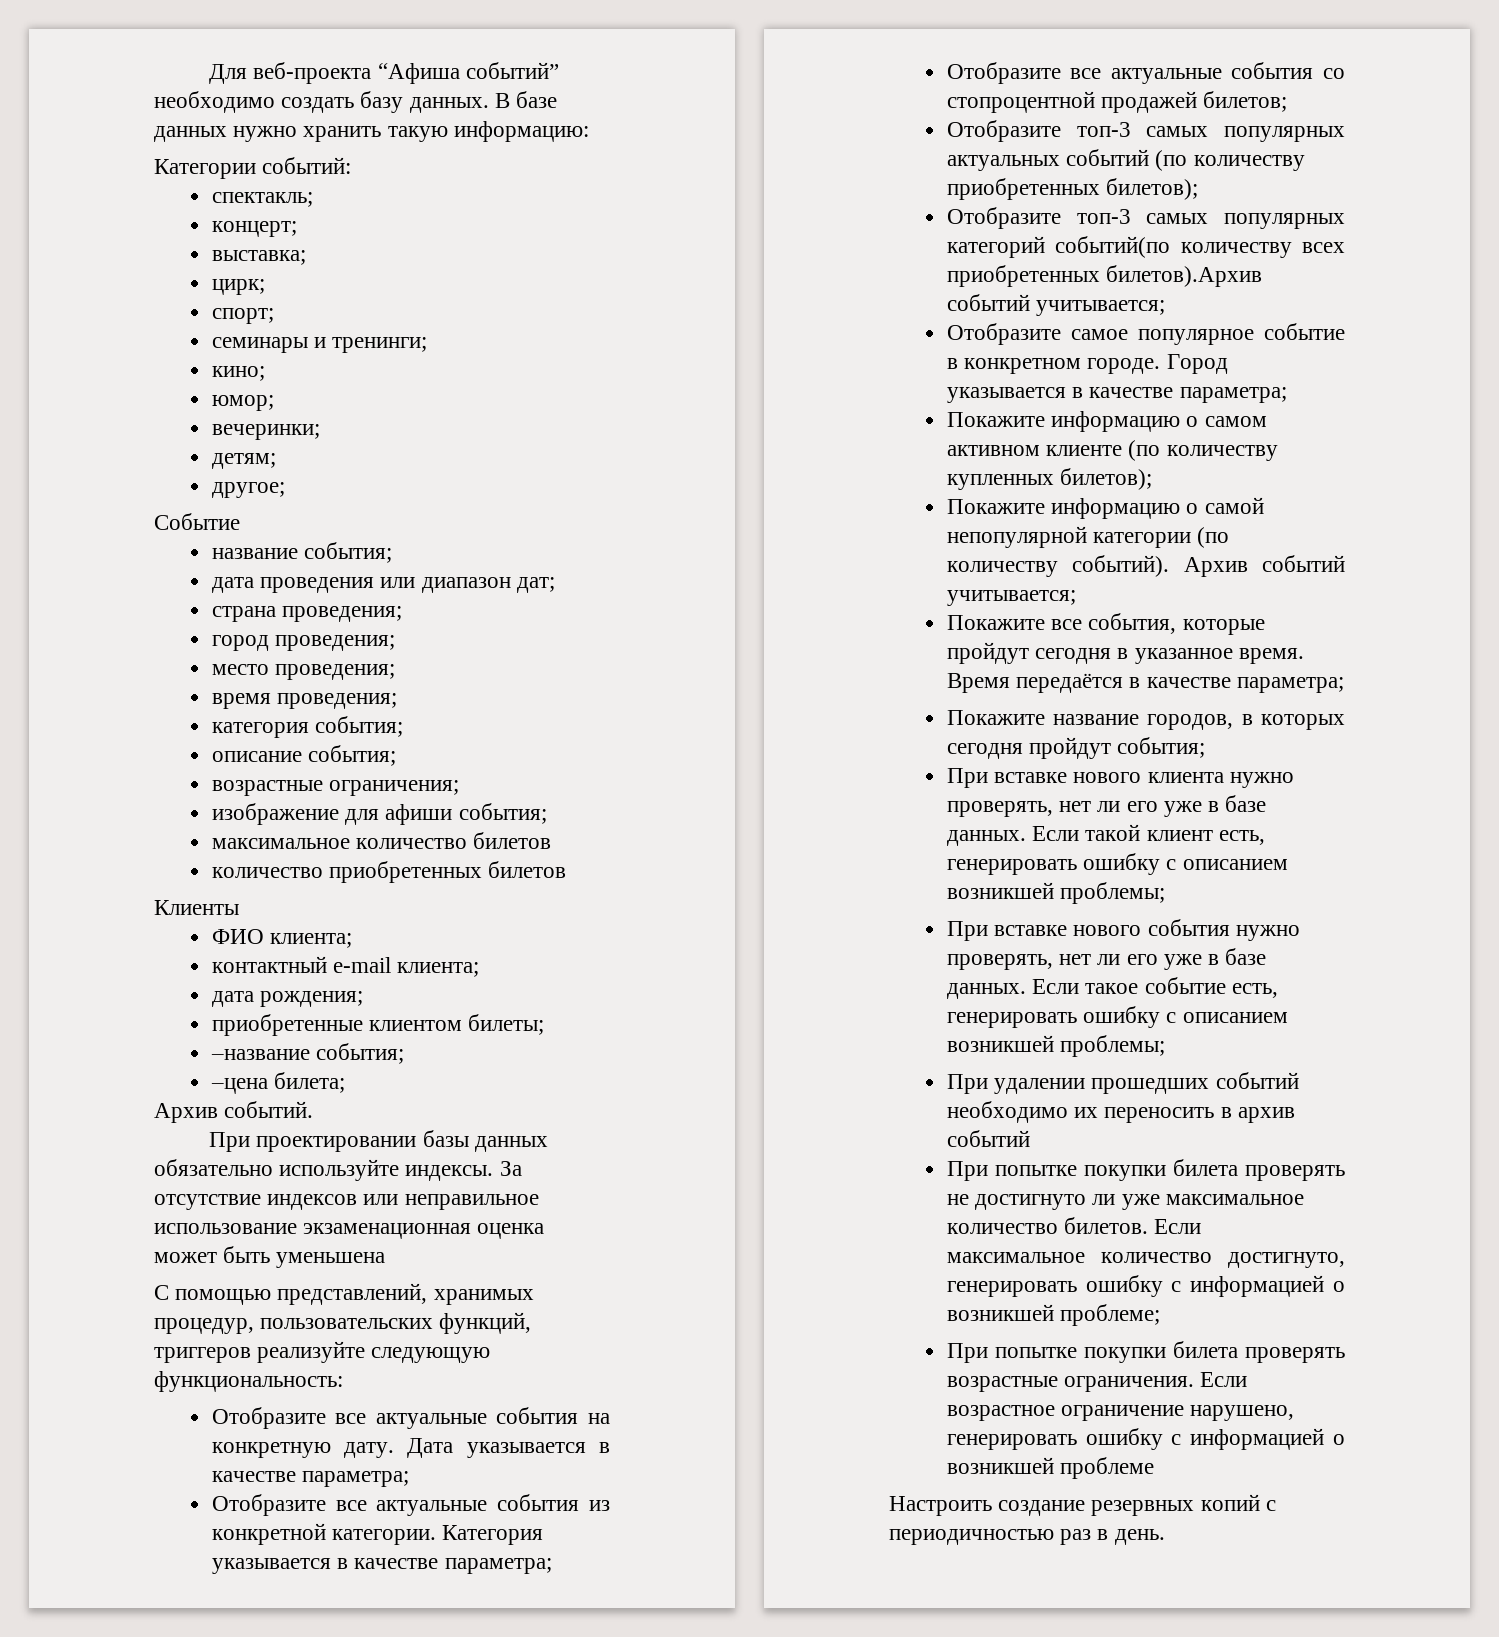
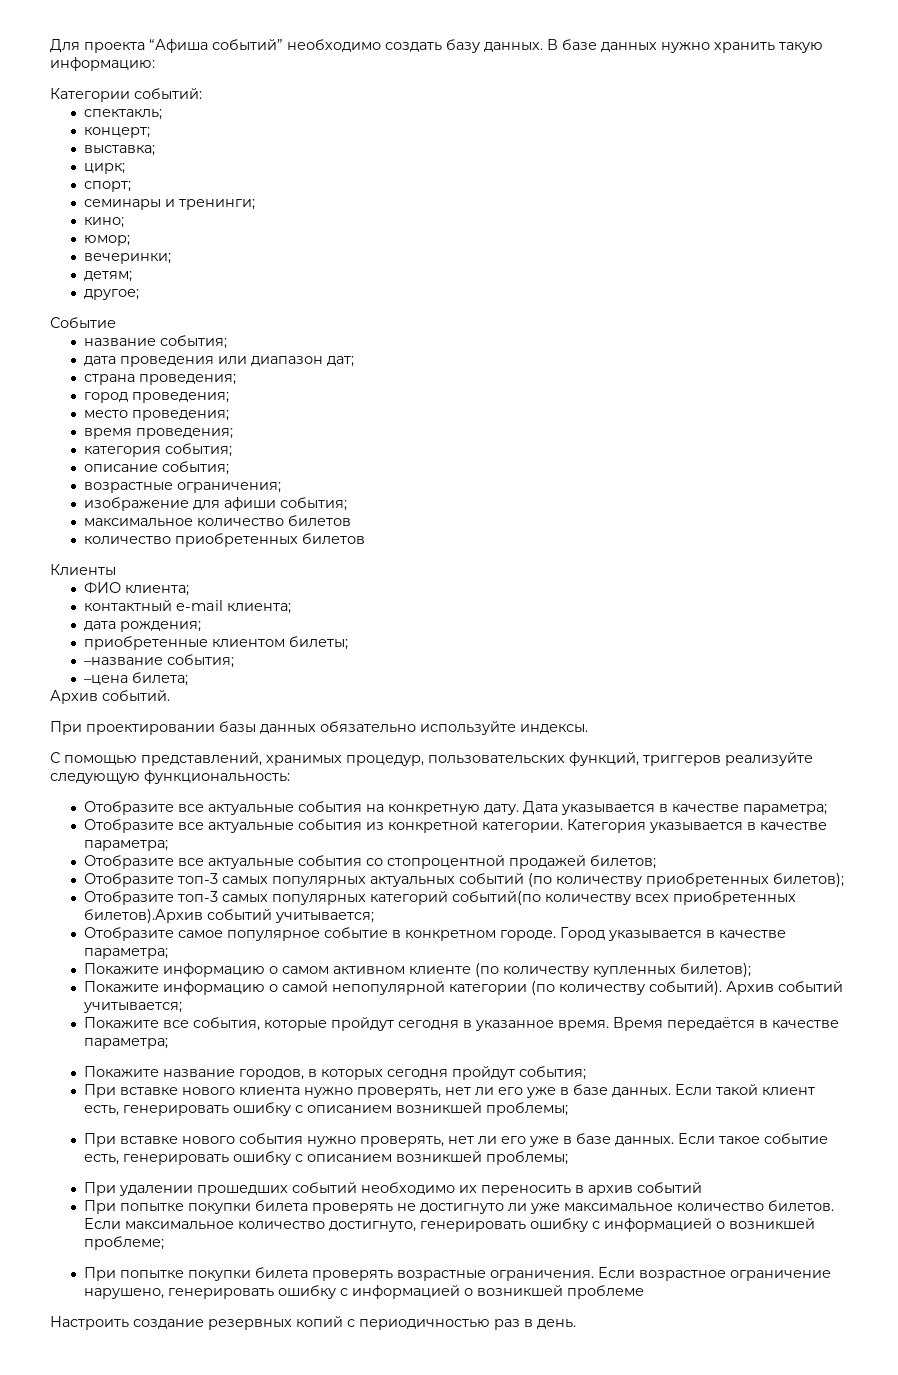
[253,62,372,84] веб-проекта -> [84,42,145,53] проекта
[499,1161,522,1176] [154,1194,539,1210] [154,1223,545,1239] [154,1246,386,1268] За отсутствие индексов или неправильное использование экзаменационная оценка может быть уменьшена -> (588, 729) none

